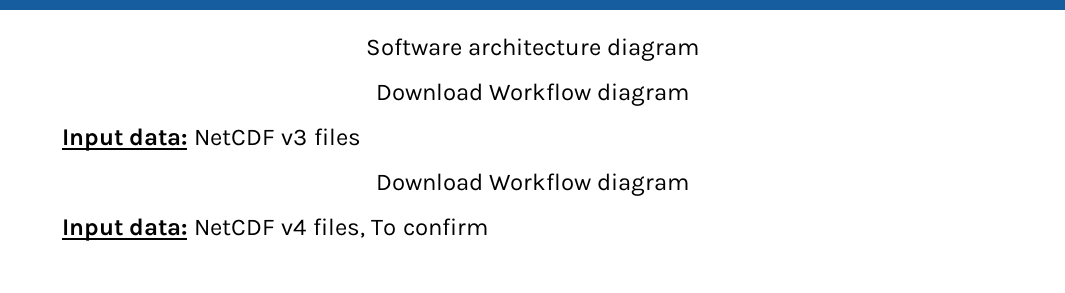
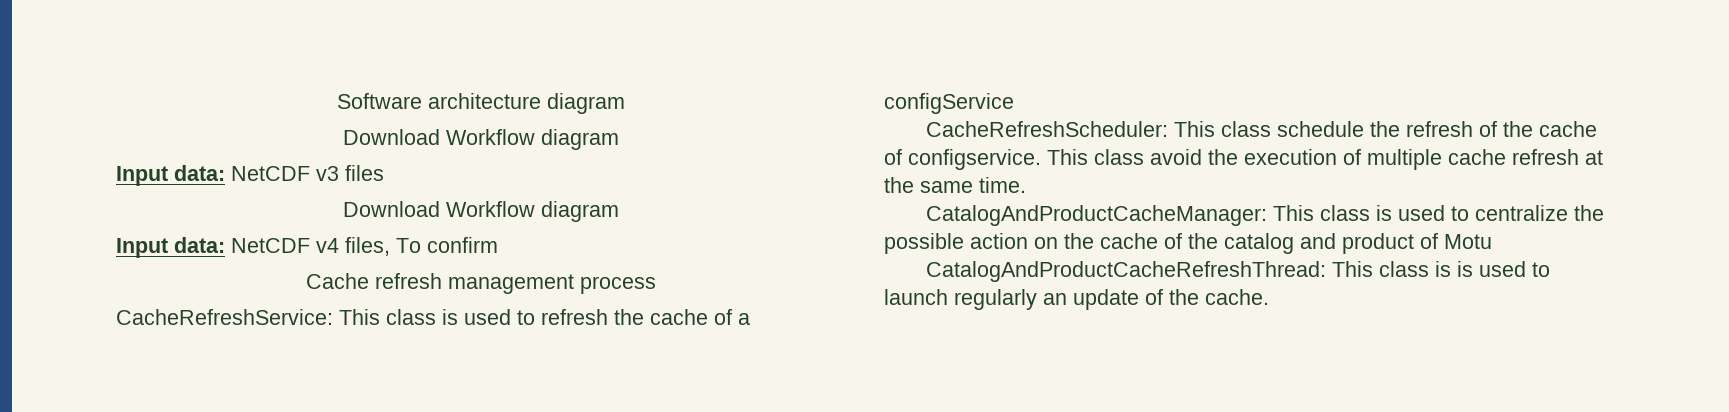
(488, 227) none -> [305,273,656,294] [116,309,750,325] [884,93,1014,114] [926,121,1598,137] [884,149,1603,170] [884,177,1026,193] [926,205,1605,226] [884,233,1492,254] [926,261,1551,282] [884,289,1269,310] // Cache refresh management process // CacheRefreshService: This class is used to refresh the cache of a configService // CacheRefreshScheduler: This class schedule the refresh of the cache of configservice. This class avoid the execution of multiple cache refresh at the same time. // CatalogAndProductCacheManager: This class is used to centralize the possible action on the cache of the catalog and product of Motu // CatalogAndProductCacheRefreshThread: This class is is used to launch regularly an update of the cache.

